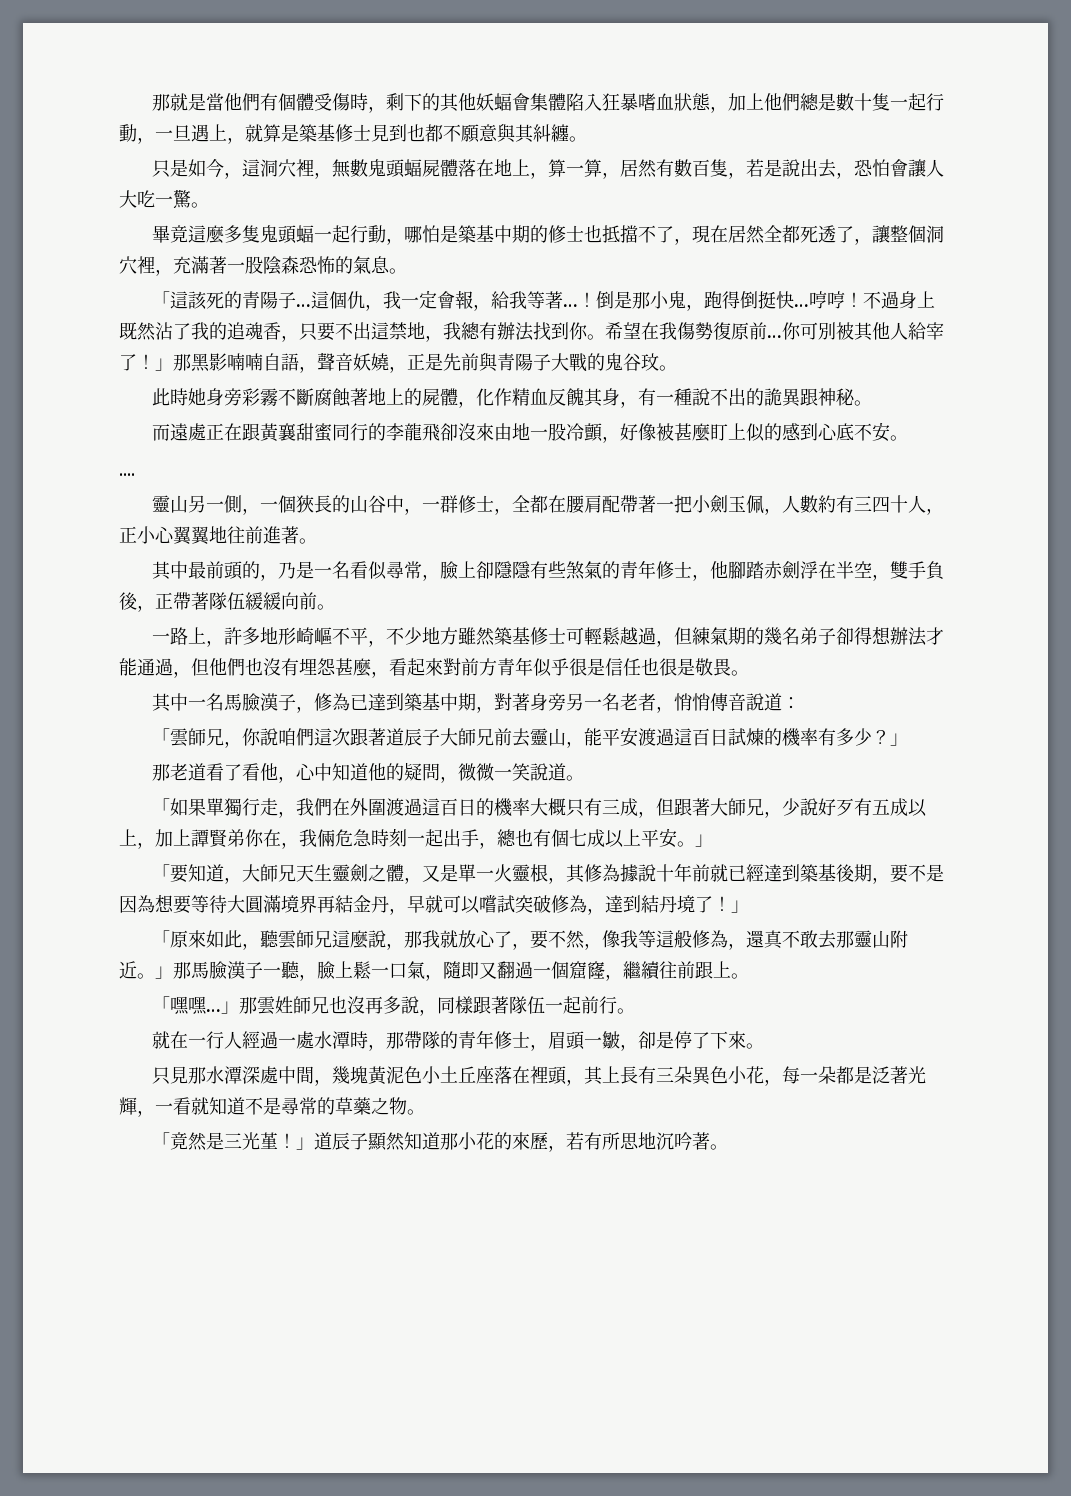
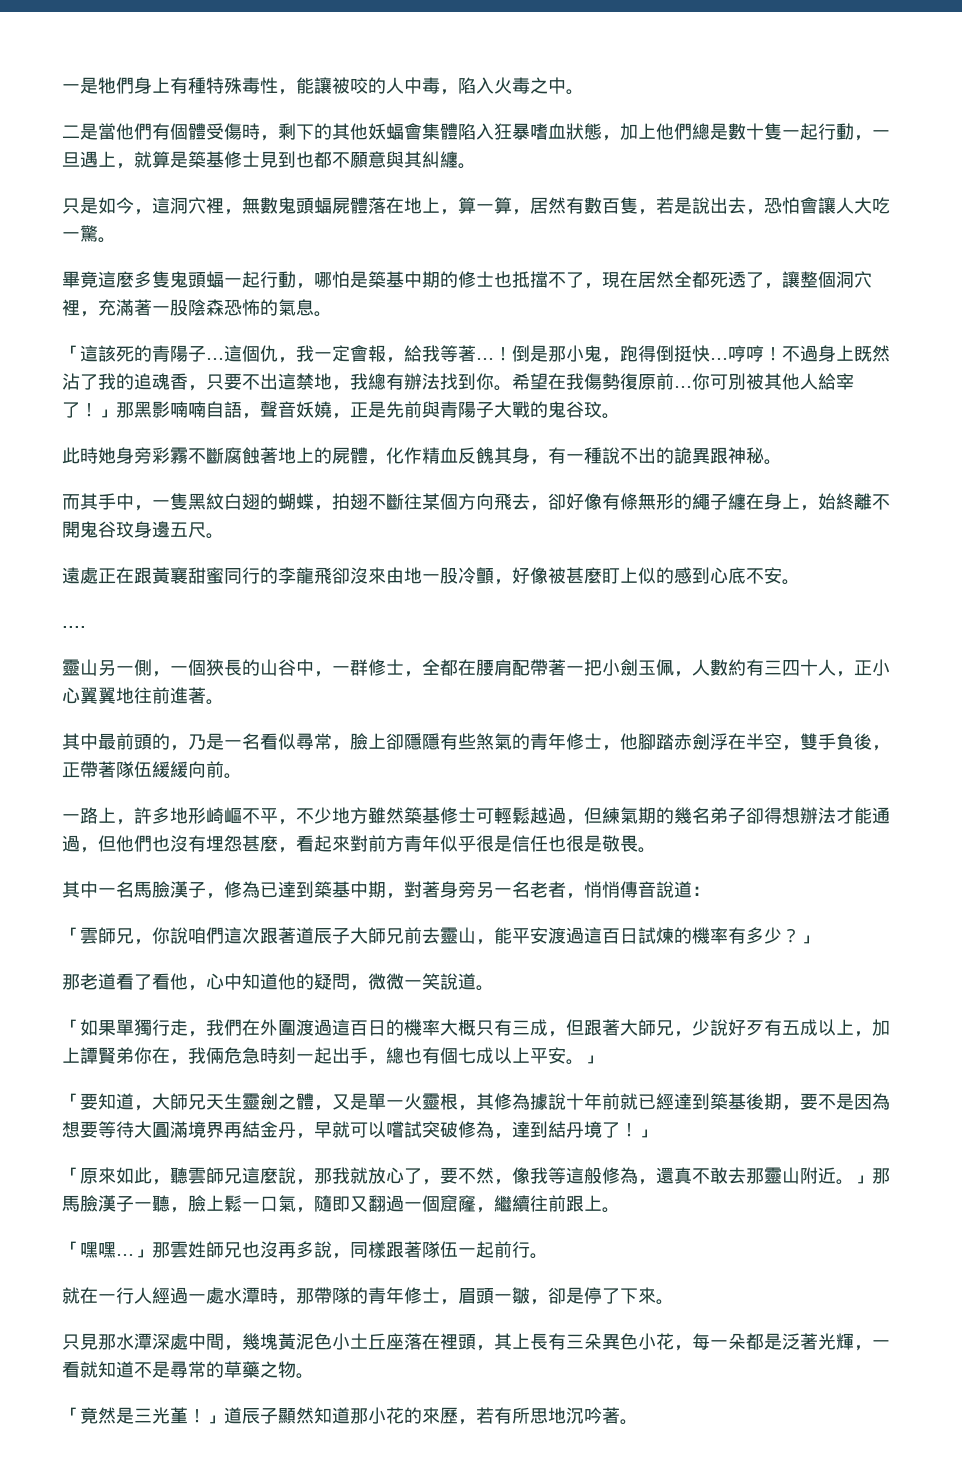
[152,93,189,111] 那就 -> [62,77,584,95] [62,125,80,138] 一是牠們身上有種特殊毒性，能讓被咬的人中毒，陷入火毒之中。 // 二
(171, 432) none -> [80,493,890,511] [62,521,224,539] 其手中，一隻黑紋白翅的蝴蝶，拍翅不斷往某個方向飛去，卻好像有條無形的繩子纏在身上，始終離不開鬼谷玟身邊五尺。 //

